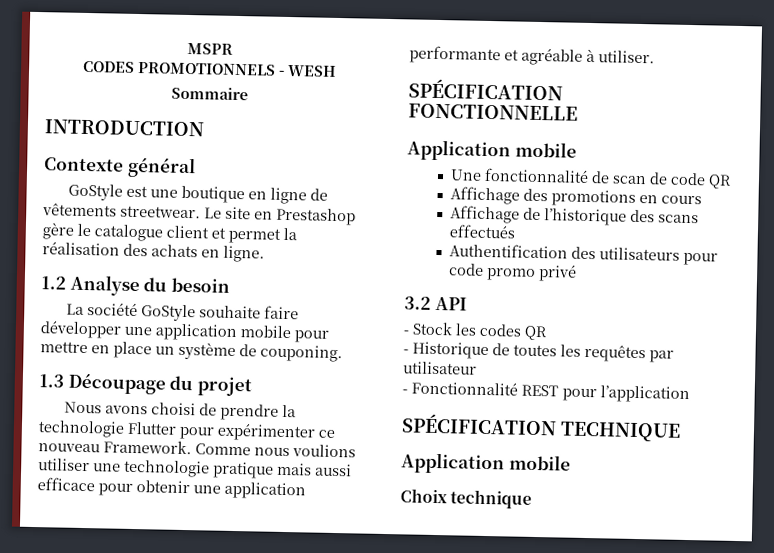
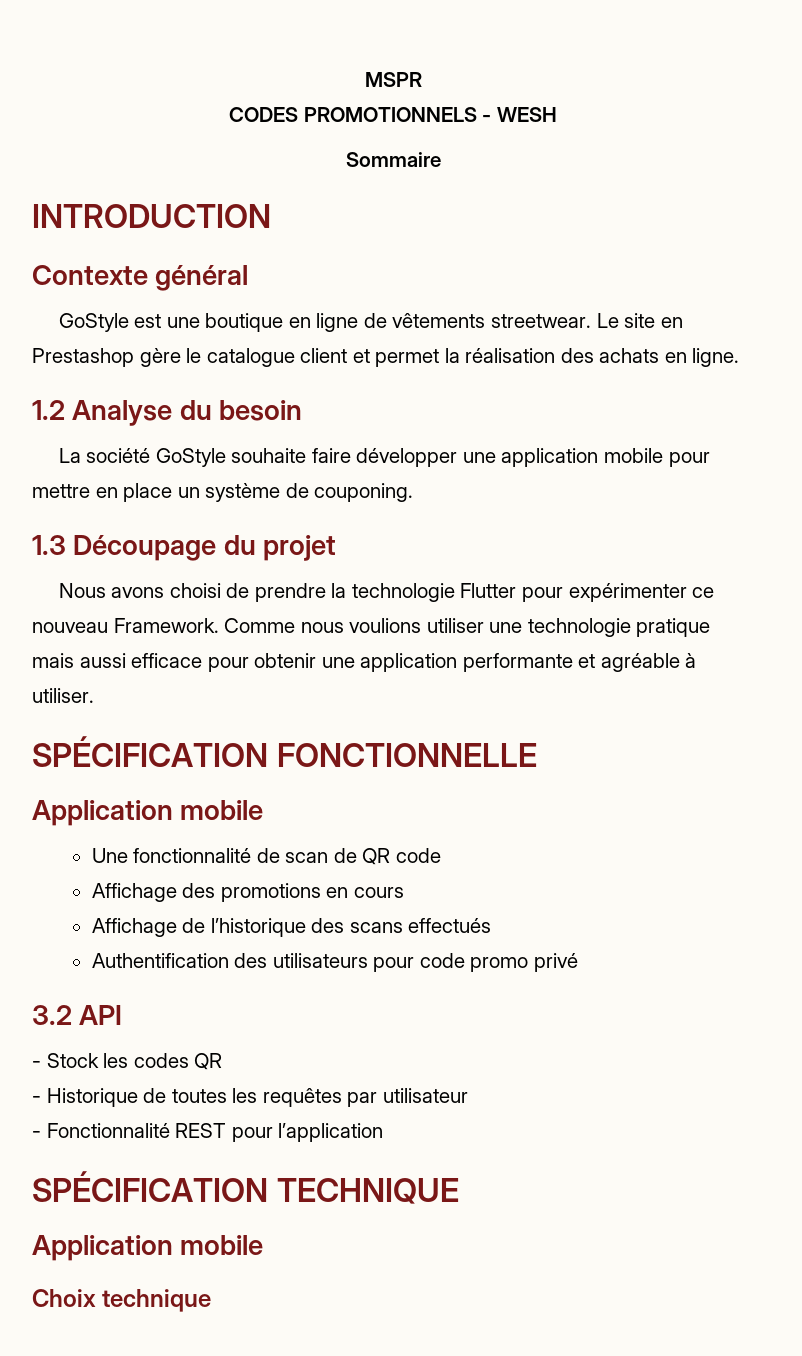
[670,172,733,189] code QR -> [362,848,441,865] QR code

